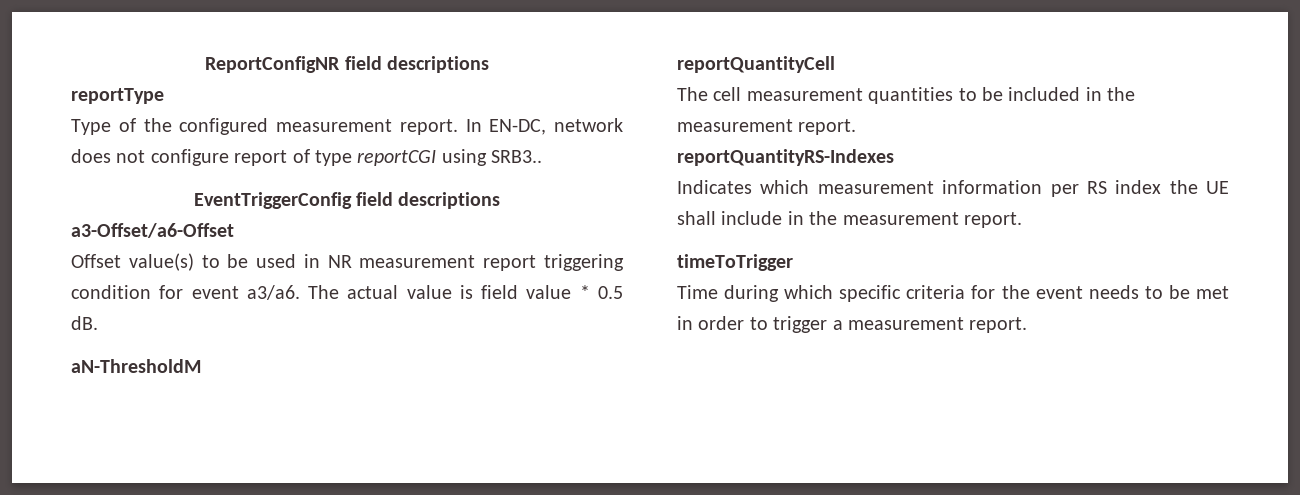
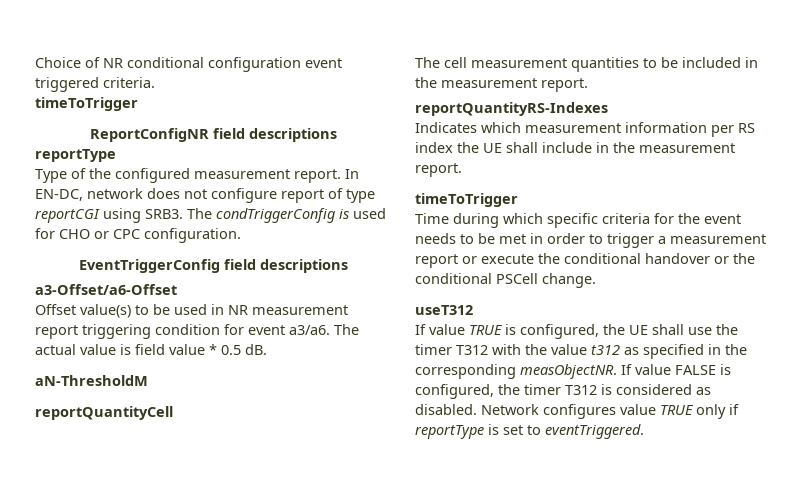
(205, 64) none -> [35,57,342,72] [35,77,155,92] [35,97,138,111] Choice of NR conditional configuration event triggered criteria. // timeToTrigger //
[491,150,543,163] SRB3.. -> [145,208,386,223] [35,228,241,243] SRB3. The condTriggerConfig is used for CHO or CPC configuration.
[969,317,1028,333] report. -> [415,253,755,268] [415,273,596,288] [415,305,473,315] [415,324,738,339] [415,344,747,359] [415,364,731,379] [415,384,711,399] [415,404,739,419] [415,424,644,439] report or execute the conditional handover or the conditional PSCell change. // useT312 // If value TRUE is configured, the UE shall use the timer T312 with the value t312 as specified in the corresponding measObjectNR. If value FALSE is configured, the timer T312 is considered as disabled. Network configures value TRUE only if reportType is set to eventTriggered.

